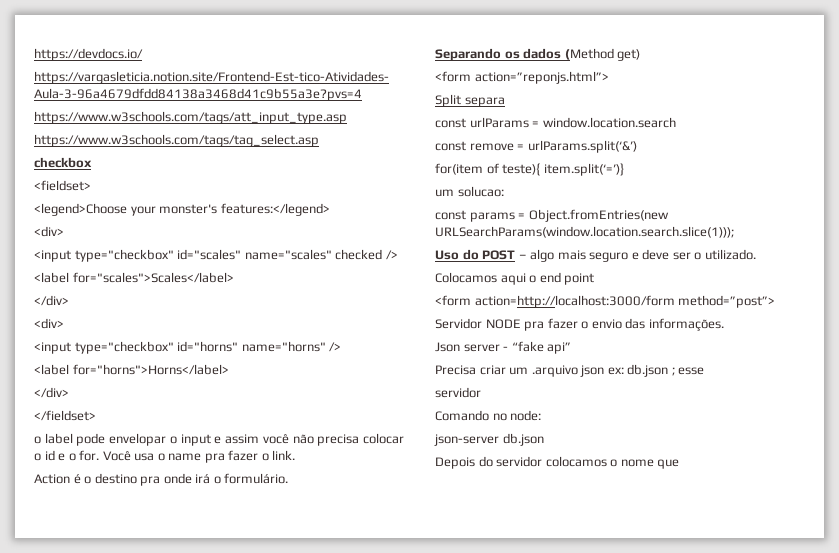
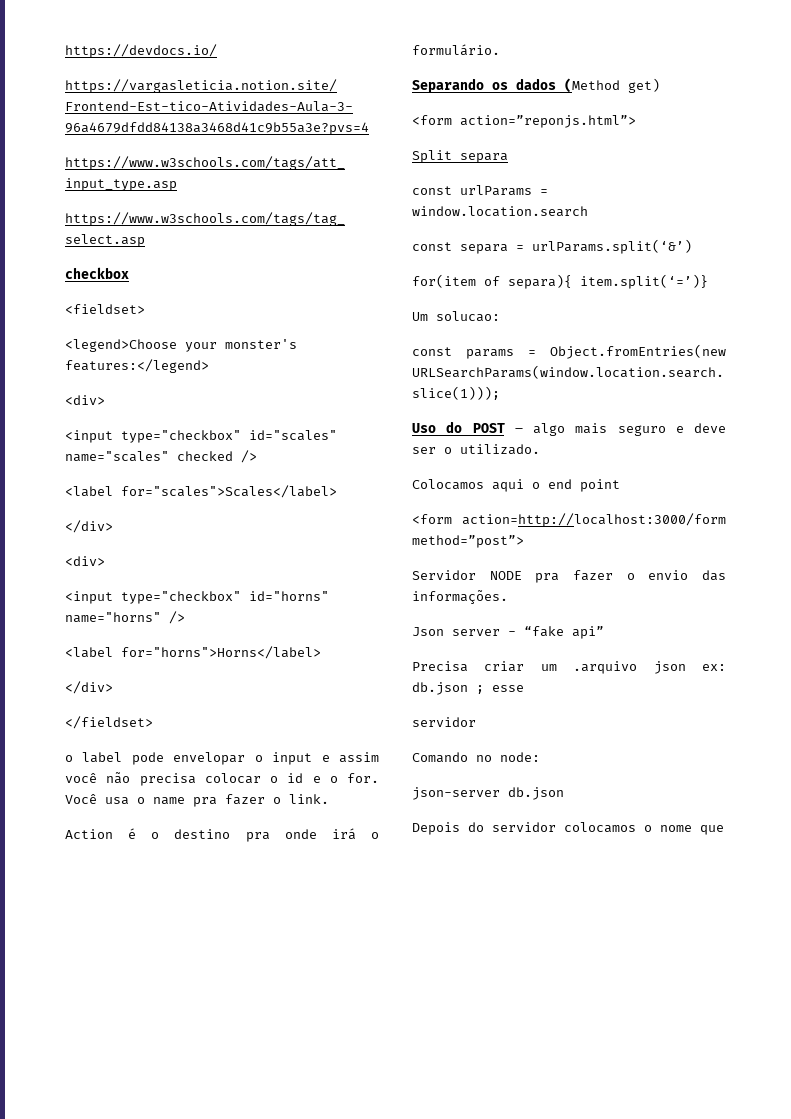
[469,143,514,151] remove -> [460,244,508,254] separa
[502,163,541,176] teste){ -> [508,274,572,289] separa){
[435,189,454,197] um -> [412,312,428,321] Um

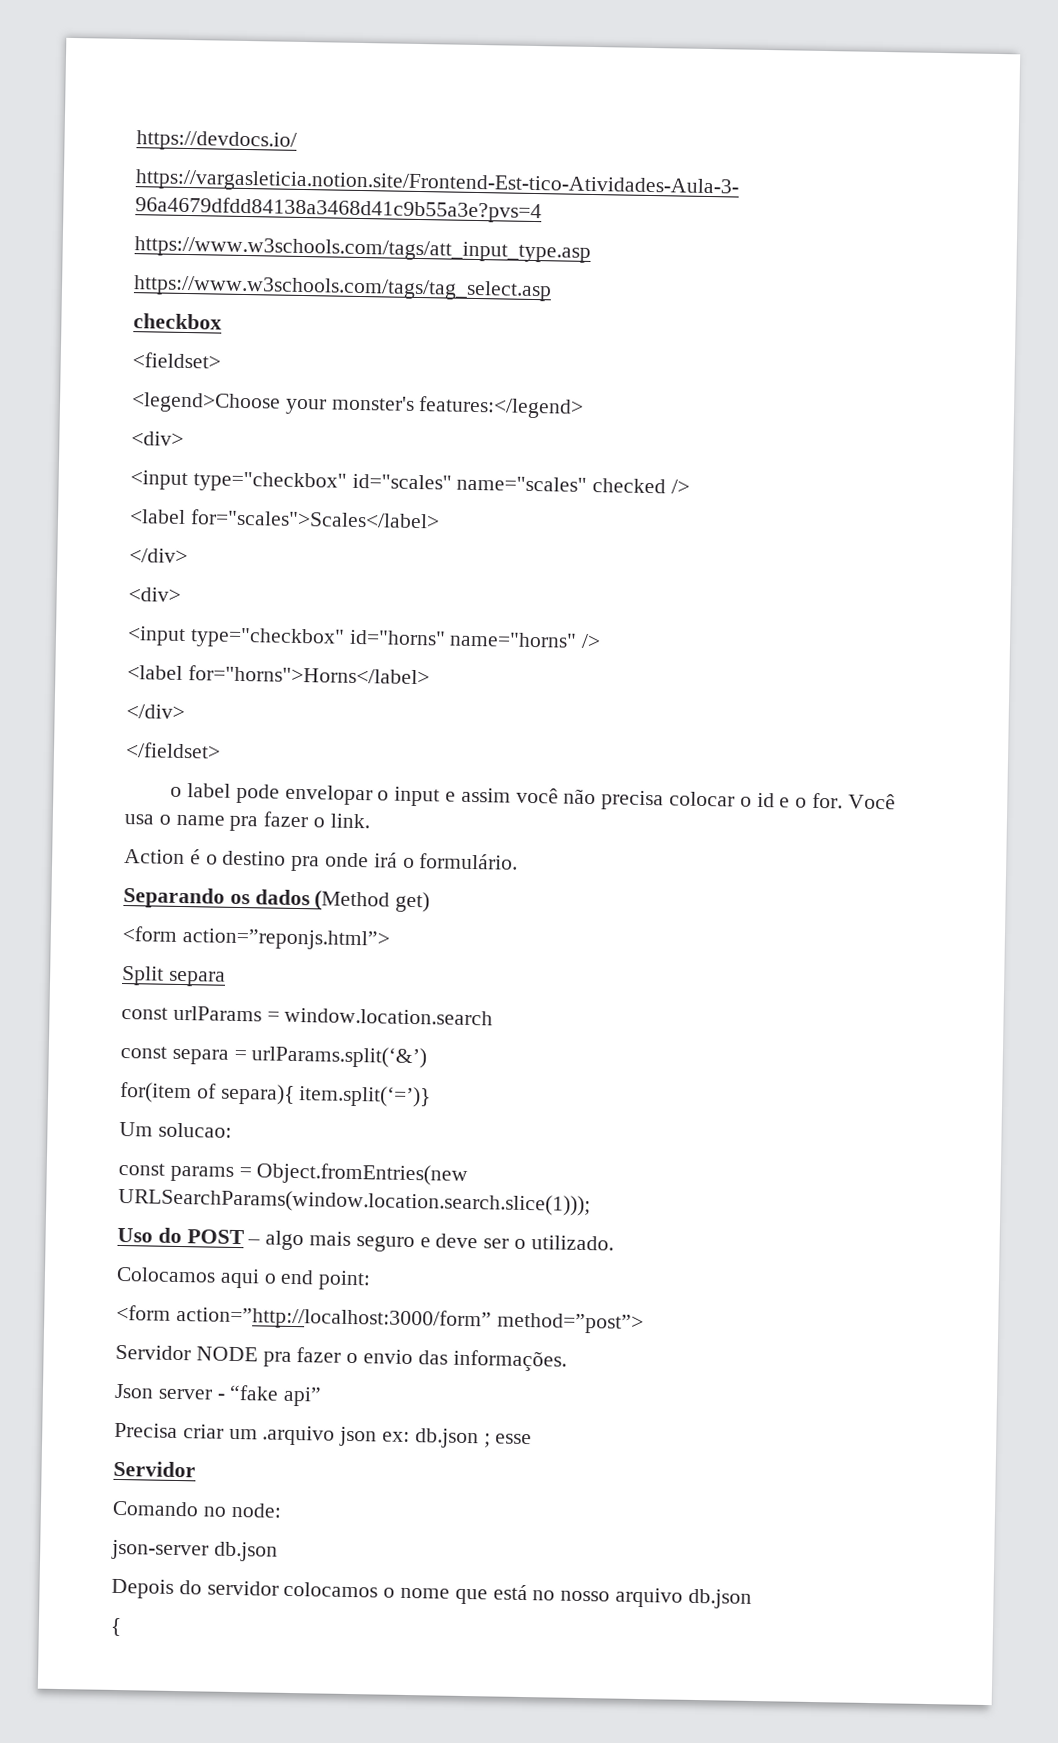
[580,479,620,492] [412,513,726,527] point // <form action=http://localhost:3000/form -> [318,1270,372,1291] [116,1304,492,1332] point: // <form action=”http://localhost:3000/form”
[412,717,476,727] servidor -> [113,1460,196,1478] Servidor
(724, 830) none -> [492,1584,752,1609] [110,1617,122,1637] está no nosso arquivo db.json // {

